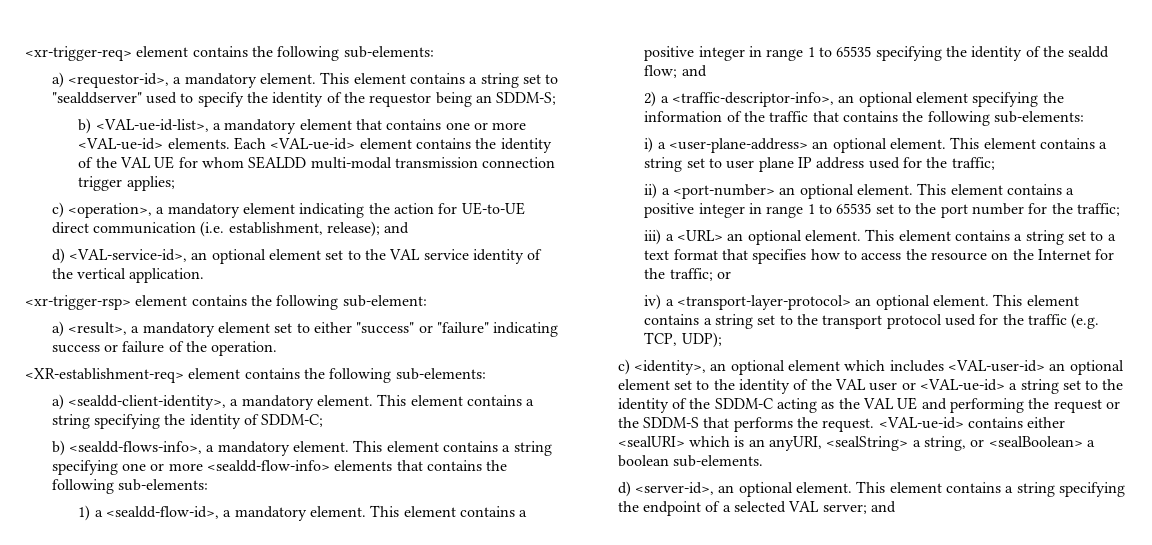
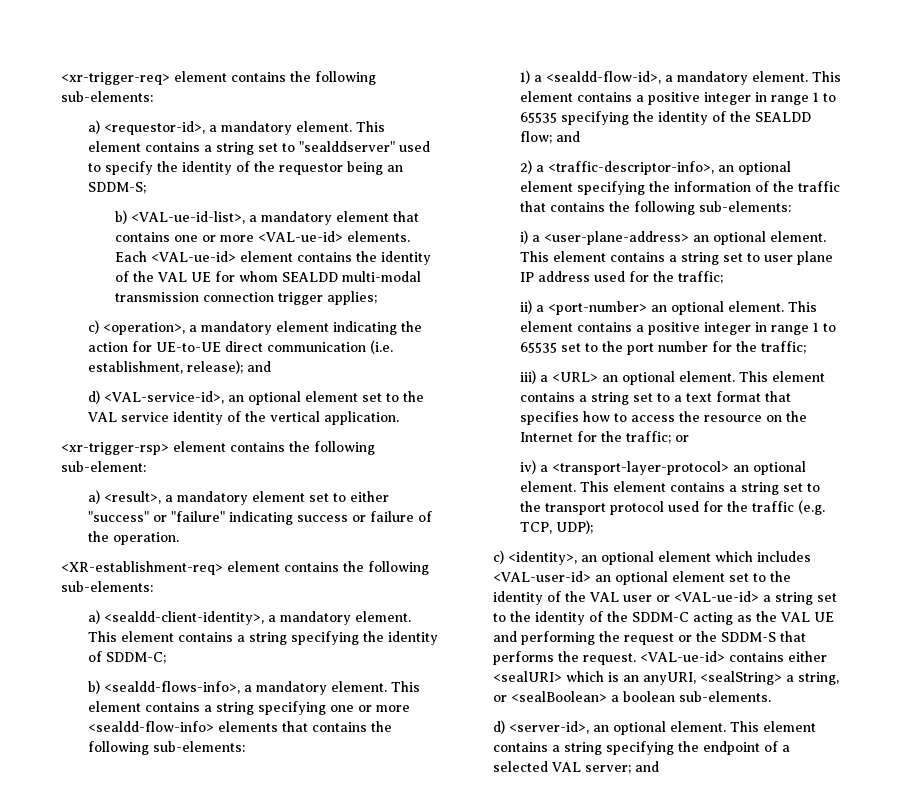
[1068,46,1110,58] sealdd -> [755,112,812,122] SEALDD

